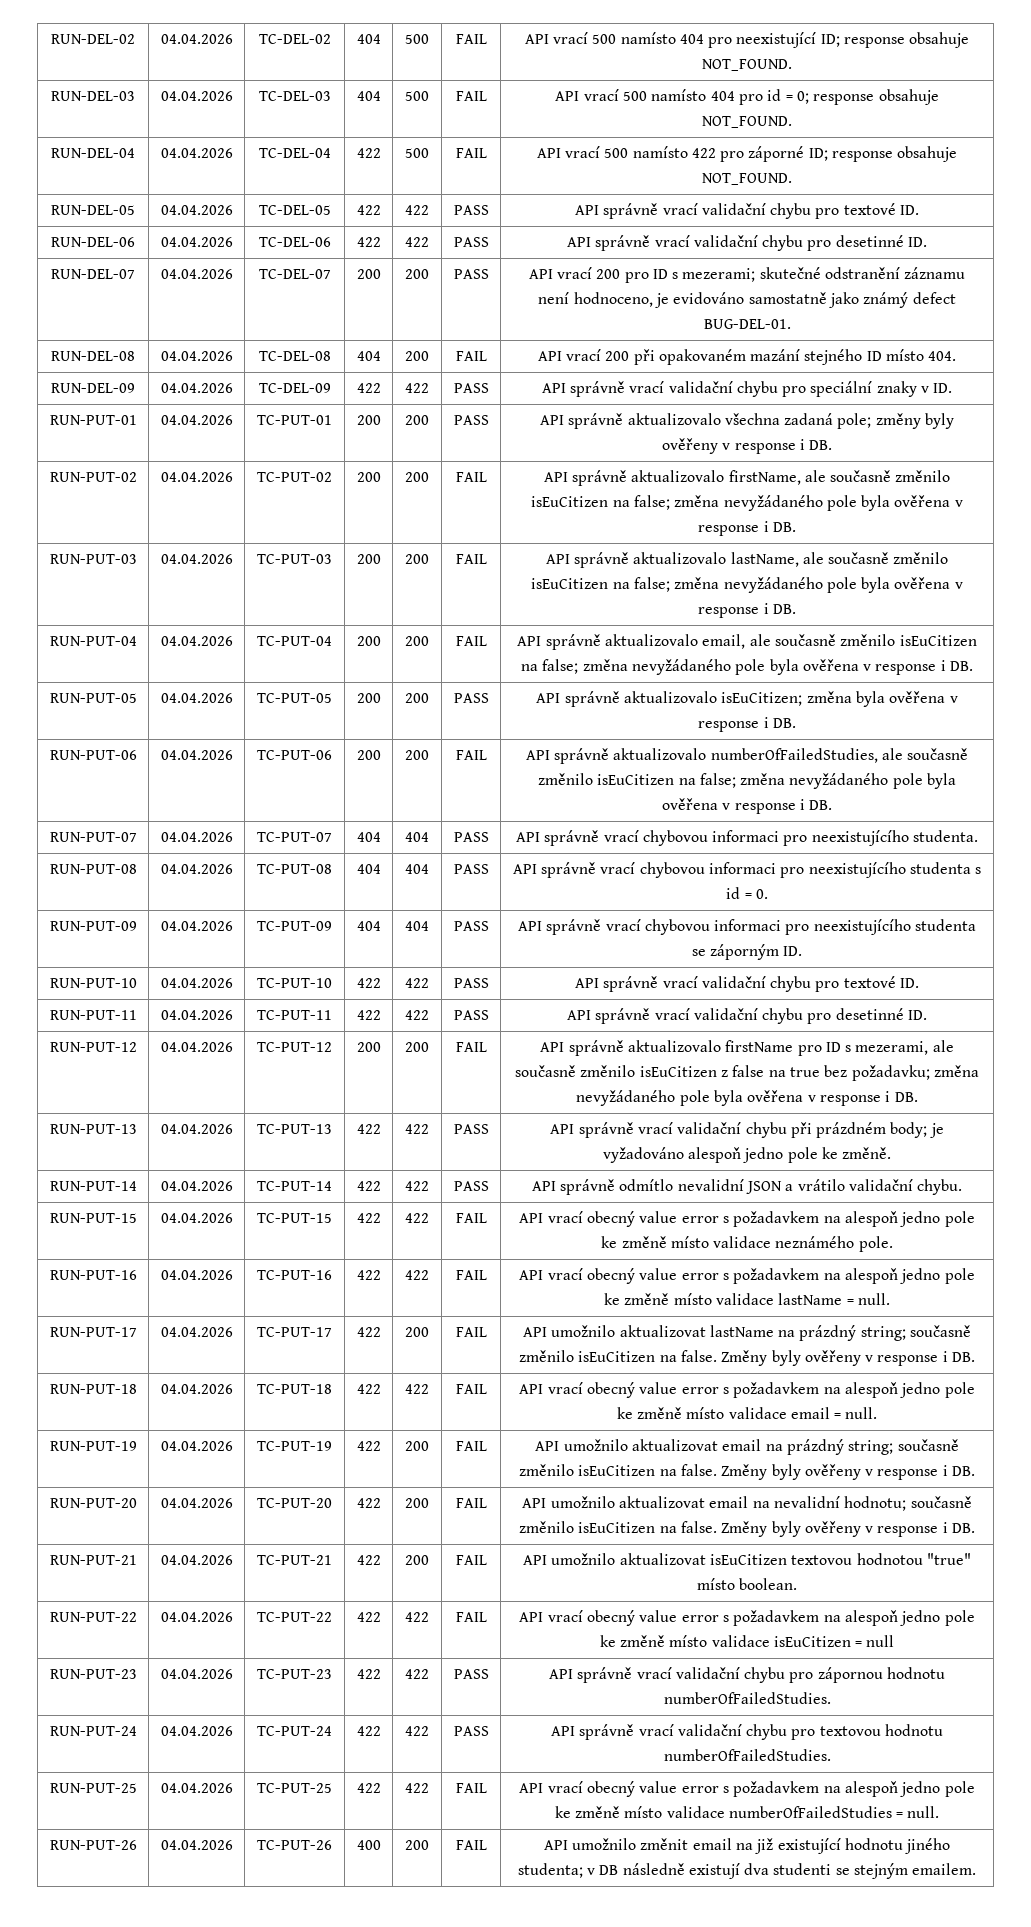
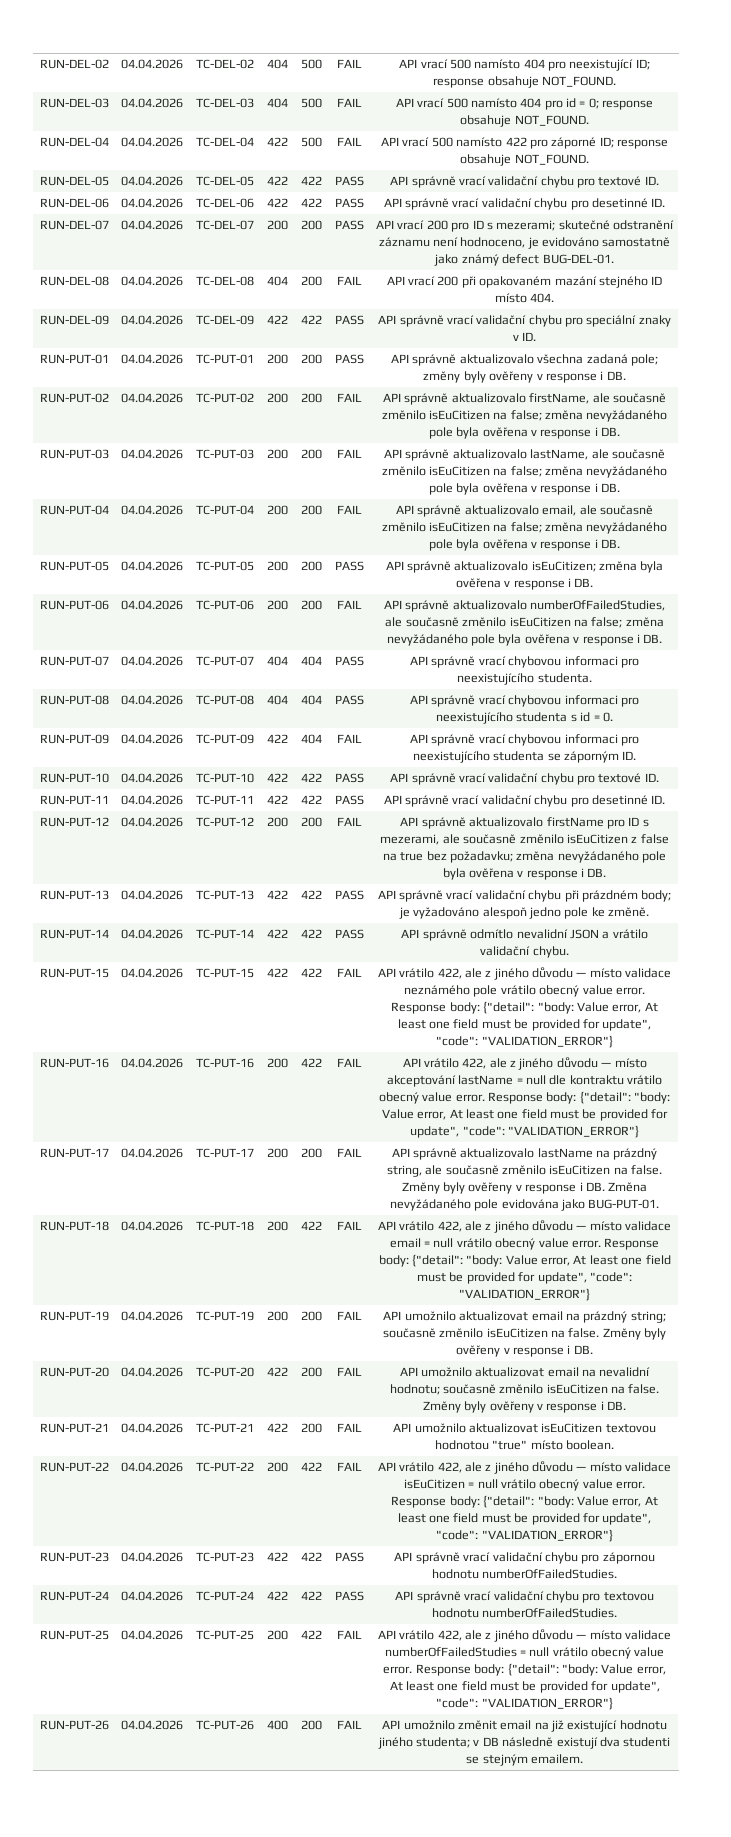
[356,921,381,931] [405,921,429,931] [453,921,489,931] 404 | 404 | PASS -> [267,734,288,743] [301,734,322,744] [337,734,362,743] 422 | 404 | FAIL
[547,1211,975,1227] [601,1236,893,1252] vrací obecný value error s požadavkem na alespoň jedno pole ke změně místo validace neznámého pole. -> [399,967,672,980] [404,985,645,997] [391,1001,658,1014] [397,1019,652,1031] [436,1035,613,1048] vrátilo 422, ale z jiného důvodu — místo validace neznámého pole vrátilo obecný value error. Response body: {"detail": "body: Value error, At least one field must be provided for update", "code": "VALIDATION_ERROR"}
[356,1270,381,1280] [405,1270,429,1280] [455,1270,487,1280] [519,1268,975,1284] [604,1293,890,1305] 422 | 422 | FAIL | API vrací obecný value error s požadavkem na alespoň jedno pole ke změně místo validace lastName = null. -> [267,1058,288,1068] [301,1058,322,1067] [337,1058,362,1067] [402,1057,647,1070] [386,1075,663,1087] [378,1091,671,1104] [381,1109,669,1121] [410,1125,639,1138] 200 | 422 | FAIL | API vrátilo 422, ale z jiného důvodu — místo akceptování lastName = null dle kontraktu vrátilo obecný value error. Response body: {"detail": "body: Value error, At least one field must be provided for update", "code": "VALIDATION_ERROR"}
[356,1327,381,1337] [405,1327,429,1337] [455,1327,487,1337] [522,1325,706,1337] 422 | 200 | FAIL | API umožnilo aktualizovat -> [267,1148,288,1158] [301,1148,322,1158] [337,1148,362,1157] [391,1148,535,1160] 200 | 200 | FAIL | API správně aktualizovalo
[860,1326,906,1341] string; -> [386,1165,443,1177] string, ale
(976, 1357) none -> [608,1182,648,1192] [389,1199,660,1211] Změna nevyžádaného pole evidována jako BUG-PUT-01.
[356,1384,381,1394] [405,1384,429,1394] [455,1384,487,1394] [519,1382,975,1398] [616,1407,878,1419] 422 | 422 | FAIL | API vrací obecný value error s požadavkem na alespoň jedno pole ke změně místo validace email = null. -> [267,1221,288,1231] [301,1221,322,1230] [337,1221,362,1230] [377,1220,672,1233] [389,1238,660,1250] [378,1254,671,1267] [417,1272,632,1284] [459,1288,590,1301] 200 | 422 | FAIL | API vrátilo 422, ale z jiného důvodu — místo validace email = null vrátilo obecný value error. Response body: {"detail": "body: Value error, At least one field must be provided for update", "code": "VALIDATION_ERROR"}
[356,1441,381,1451] 422 -> [267,1311,288,1321] 200
[356,1612,381,1622] [405,1612,429,1622] [455,1612,487,1622] [519,1610,975,1626] [599,1635,665,1647] 422 | 422 | FAIL | API vrací obecný value error s požadavkem na alespoň jedno pole ke změně -> [267,1462,288,1472] [301,1462,322,1471] [337,1462,362,1471] [377,1461,587,1474] 200 | 422 | FAIL | API vrátilo 422, ale z jiného důvodu —
(895, 1641) none -> [501,1479,646,1491] [391,1495,658,1508] [397,1513,652,1525] [436,1529,613,1542] vrátilo obecný value error. Response body: {"detail": "body: Value error, At least one field must be provided for update", "code": "VALIDATION_ERROR"}
[356,1783,381,1793] [405,1783,429,1793] [455,1783,487,1793] [519,1781,975,1797] [554,1806,940,1818] 422 | 422 | FAIL | API vrací obecný value error s požadavkem na alespoň jedno pole ke změně místo validace numberOfFailedStudies = null. -> [267,1630,288,1640] [301,1630,322,1639] [337,1630,362,1639] [377,1629,672,1642] [384,1647,665,1659] [383,1663,666,1676] [389,1681,660,1693] [436,1697,613,1710] 200 | 422 | FAIL | API vrátilo 422, ale z jiného důvodu — místo validace numberOfFailedStudies = null vrátilo obecný value error. Response body: {"detail": "body: Value error, At least one field must be provided for update", "code": "VALIDATION_ERROR"}

